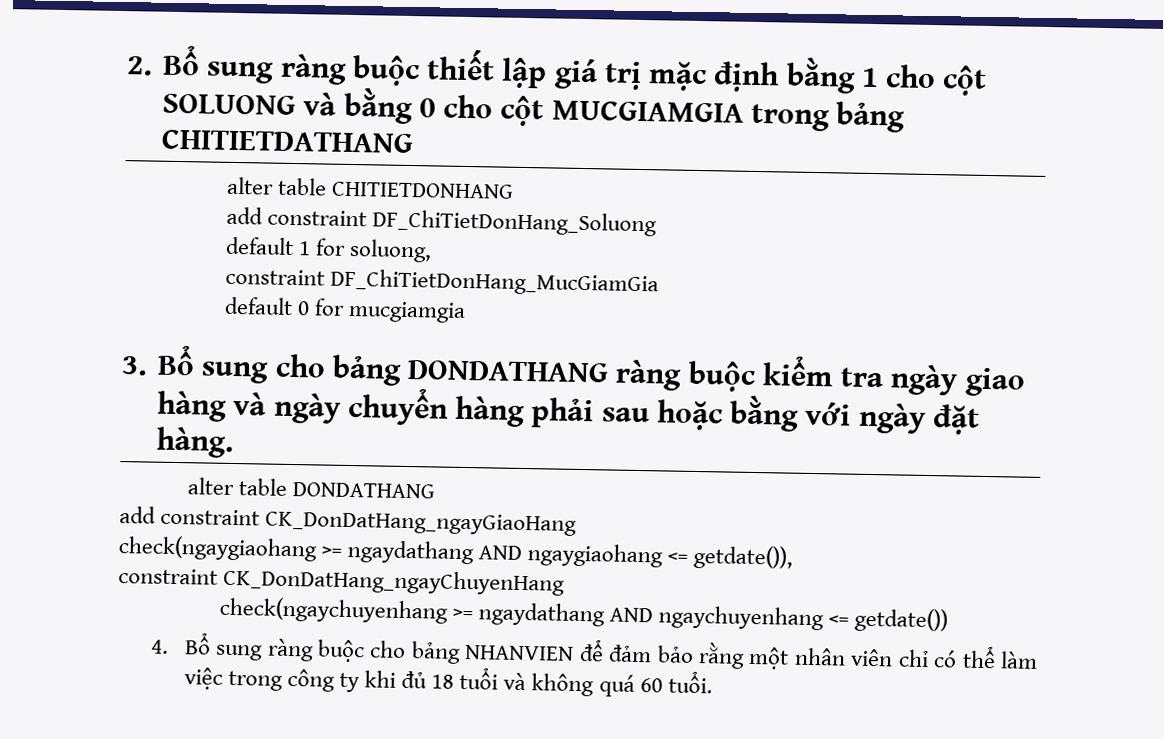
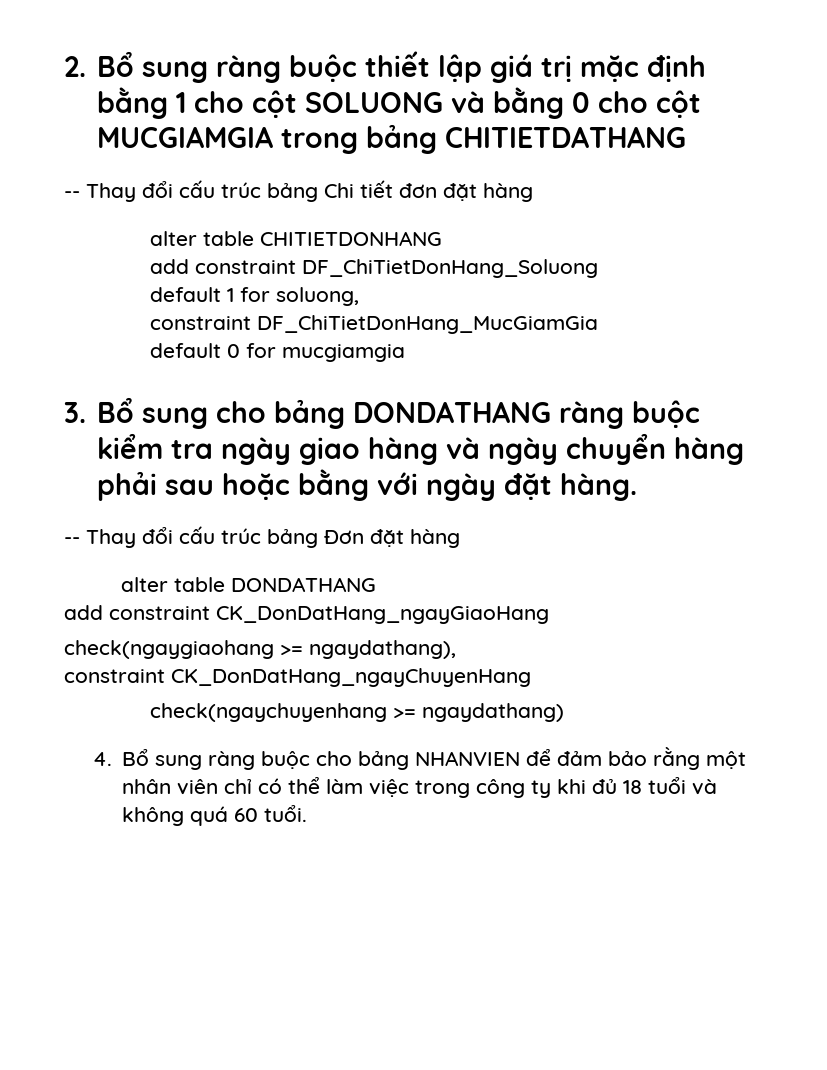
(415, 141) none -> [64,180,533,202] // -- Thay đổi cấu trúc bảng Chi tiết đơn đặt hàng
(235, 442) none -> [64,526,460,548] // -- Thay đổi cấu trúc bảng Đơn đặt hàng
[347,539,794,570] ngaydathang AND ngaygiaohang <= getdate()), -> [309,640,456,659] ngaydathang),
[477,602,949,633] ngaydathang AND ngaychuyenhang <= getdate()) -> [421,703,564,722] ngaydathang)

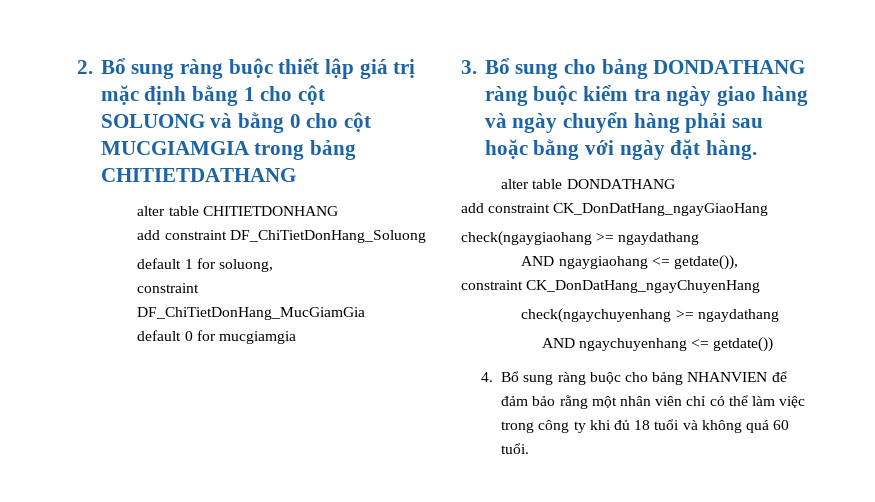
[64,180,533,202] // -- Thay đổi cấu trúc bảng Chi tiết đơn đặt hàng -> (296, 175) none
[64,526,460,548] // -- Thay đổi cấu trúc bảng Đơn đặt hàng -> (758, 150) none
[309,640,456,659] ngaydathang), -> [618,232,700,245] [521,255,738,270] ngaydathang // AND ngaygiaohang <= getdate()),
[421,703,564,722] ngaydathang) -> [697,309,779,322] [541,337,774,352] ngaydathang // AND ngaychuyenhang <= getdate())

